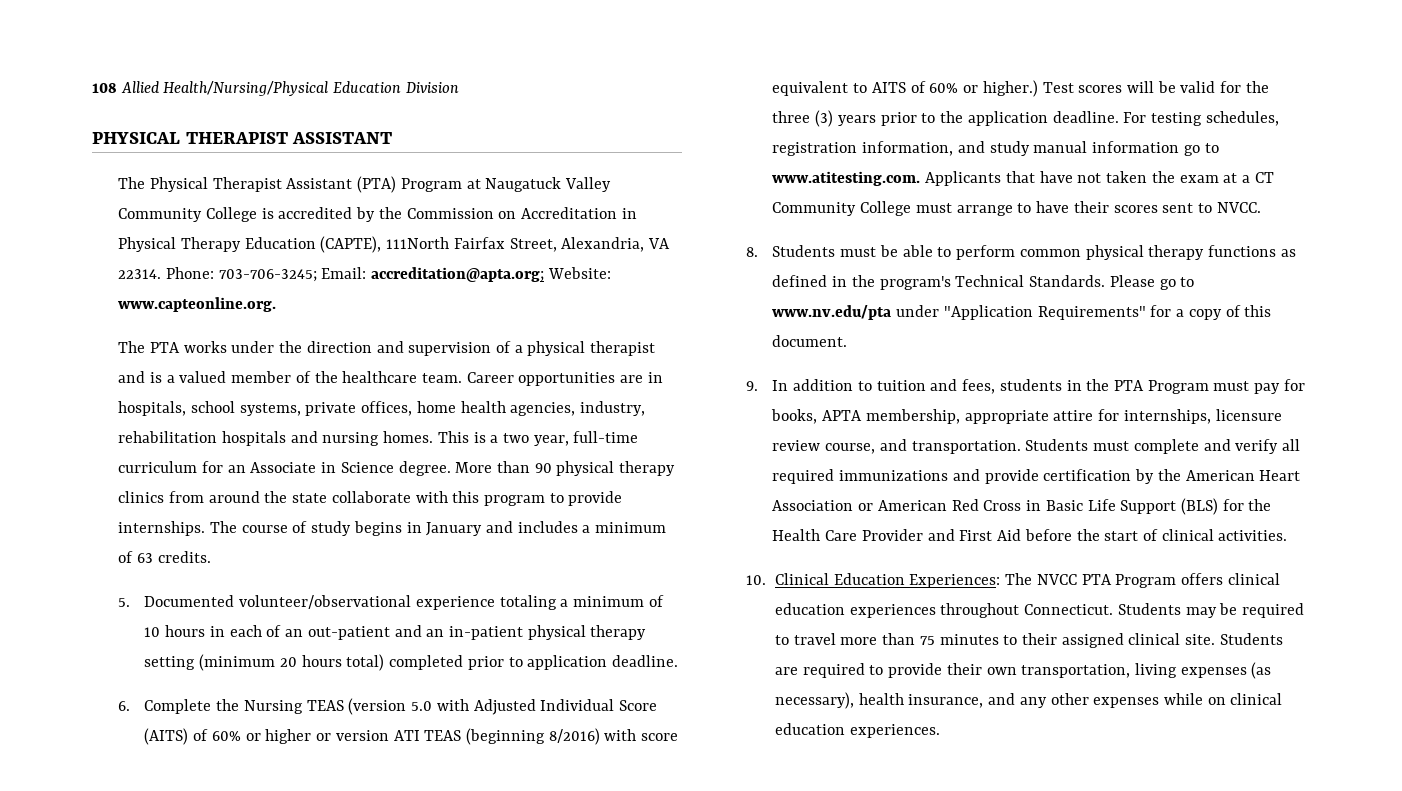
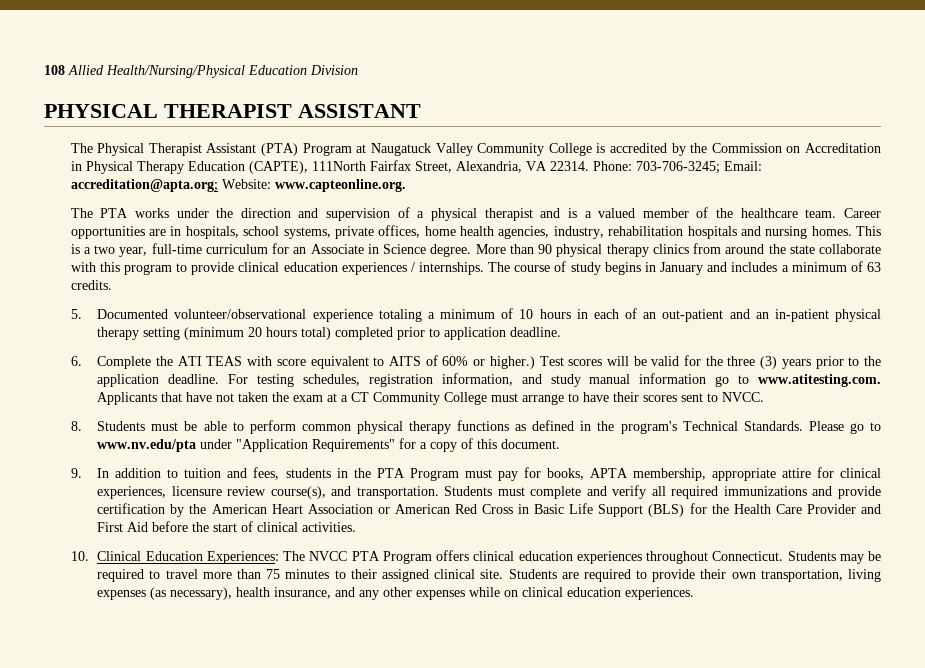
(623, 498) none -> [238,262,415,275] clinical education experiences /
[243,698,657,715] [144,728,600,745] Nursing TEAS (version 5.0 with Adjusted Individual Score (AITS) of 60% or higher or version ATI TEAS (beginning 8/2016) -> [177,356,243,366] ATI TEAS
[1123,409,1211,424] internships, -> [840,468,881,478] [97,486,167,499] clinical experiences,
[825,443,876,454] course, -> [270,486,326,499] course(s),

